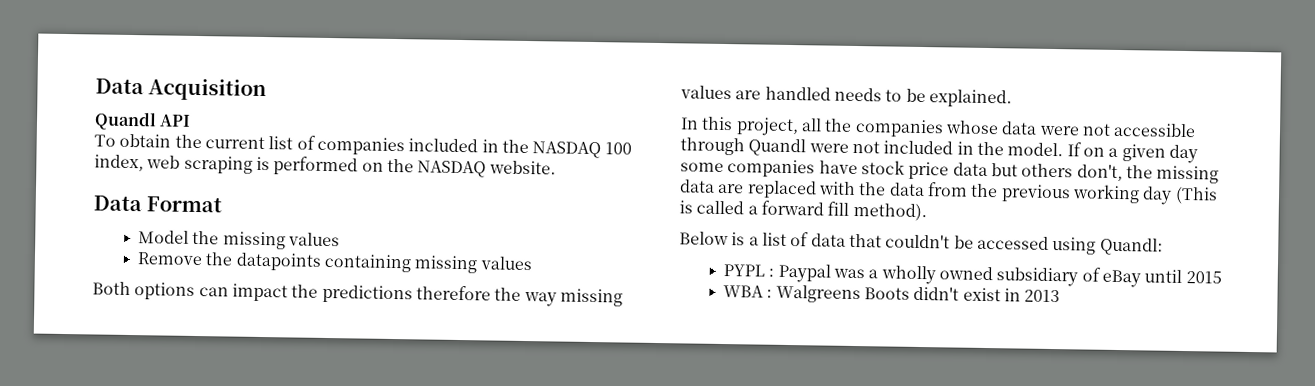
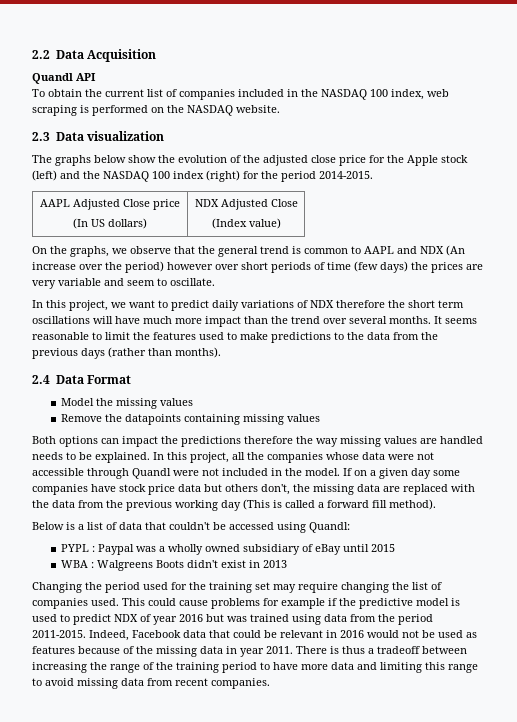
(95, 86) none -> [32,50,50,59] 2.2
(556, 167) none -> [32,131,164,141] [32,155,468,166] [32,170,373,182] [40,199,180,210] [73,218,147,229] [194,199,298,210] [211,218,281,229] [32,245,465,257] [32,261,483,273] [32,278,215,289] [32,300,464,311] [32,316,477,327] [32,332,438,343] [32,347,221,359] [32,375,50,384] 2.3 Data visualization // The graphs below show the evolution of the adjusted close price for the Apple stock (left) and the NASDAQ 100 index (right) for the period 2014-2015. // AAPL Adjusted Close price // (In US dollars) | NDX Adjusted Close // (Index value) // On the graphs, we observe that the general trend is common to AAPL and NDX (An increase over the period) however over short periods of time (few days) the prices are very variable and seem to oscillate. // In this project, we want to predict daily variations of NDX therefore the short term oscillations will have much more impact than the trend over several months. It seems reasonable to limit the features used to make predictions to the data from the previous days (rather than months). // 2.4
(1012, 98) // -> (150, 457) none
(1061, 296) none -> [32,582,442,593] [32,598,460,609] [32,614,433,625] [32,630,477,641] [32,646,467,657] [32,662,478,673] [32,678,270,689] // Changing the period used for the training set may require changing the list of companies used. This could cause problems for example if the predictive model is used to predict NDX of year 2016 but was trained using data from the period 2011-2015. Indeed, Facebook data that could be relevant in 2016 would not be used as features because of the missing data in year 2011. There is thus a tradeoff between increasing the range of the training period to have more data and limiting this range to avoid missing data from recent companies.

